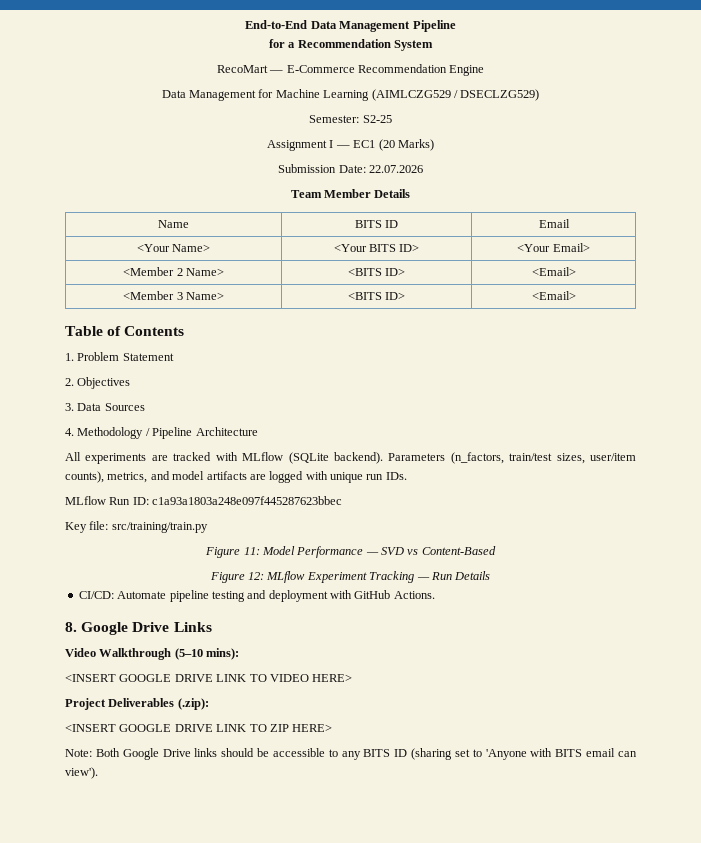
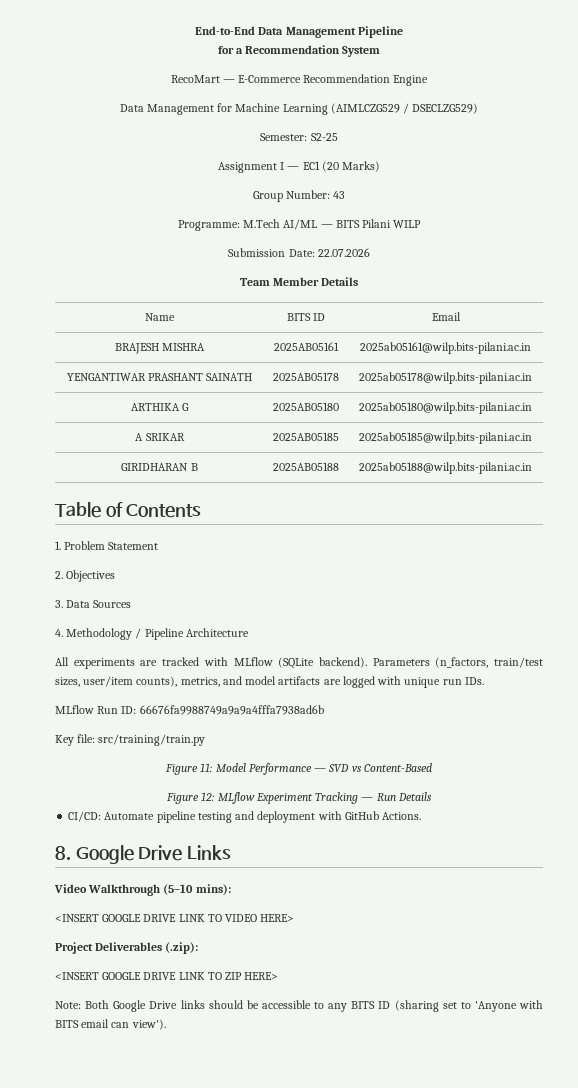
(434, 145) none -> [252,190,346,202] [177,219,422,231] // Group Number: 43 // Programme: M.Tech AI/ML — BITS Pilani WILP
[136,244,211,252] [333,244,420,252] [517,243,590,252] [123,267,224,276] [347,268,406,276] [531,267,576,276] [123,291,224,300] [347,292,406,300] [531,291,576,300] <Your Name> | <Your BITS ID> | <Your Email> // <Member 2 Name> | <BITS ID> | <Email> // <Member 3 Name> | <BITS ID> | <Email> -> [114,343,206,354] [274,342,339,351] [359,342,531,354] [66,373,253,381] [273,372,339,381] [358,372,532,384] [130,403,190,411] [273,402,339,411] [358,402,532,414] [135,433,185,441] [273,432,339,441] [358,432,532,444] [121,463,198,471] [273,462,339,471] [358,462,532,474] BRAJESH MISHRA | 2025AB05161 | 2025ab05161@wilp.bits-pilani.ac.in // YENGANTIWAR PRASHANT SAINATH | 2025AB05178 | 2025ab05178@wilp.bits-pilani.ac.in // ARTHIKA G | 2025AB05180 | 2025ab05180@wilp.bits-pilani.ac.in // A SRIKAR | 2025AB05185 | 2025ab05185@wilp.bits-pilani.ac.in // GIRIDHARAN B | 2025AB05188 | 2025ab05188@wilp.bits-pilani.ac.in
[152,496,343,505] c1a93a1803a248e097f445287623bbec -> [139,705,324,715] 66676fa9988749a9a9a4fffa7938ad6b

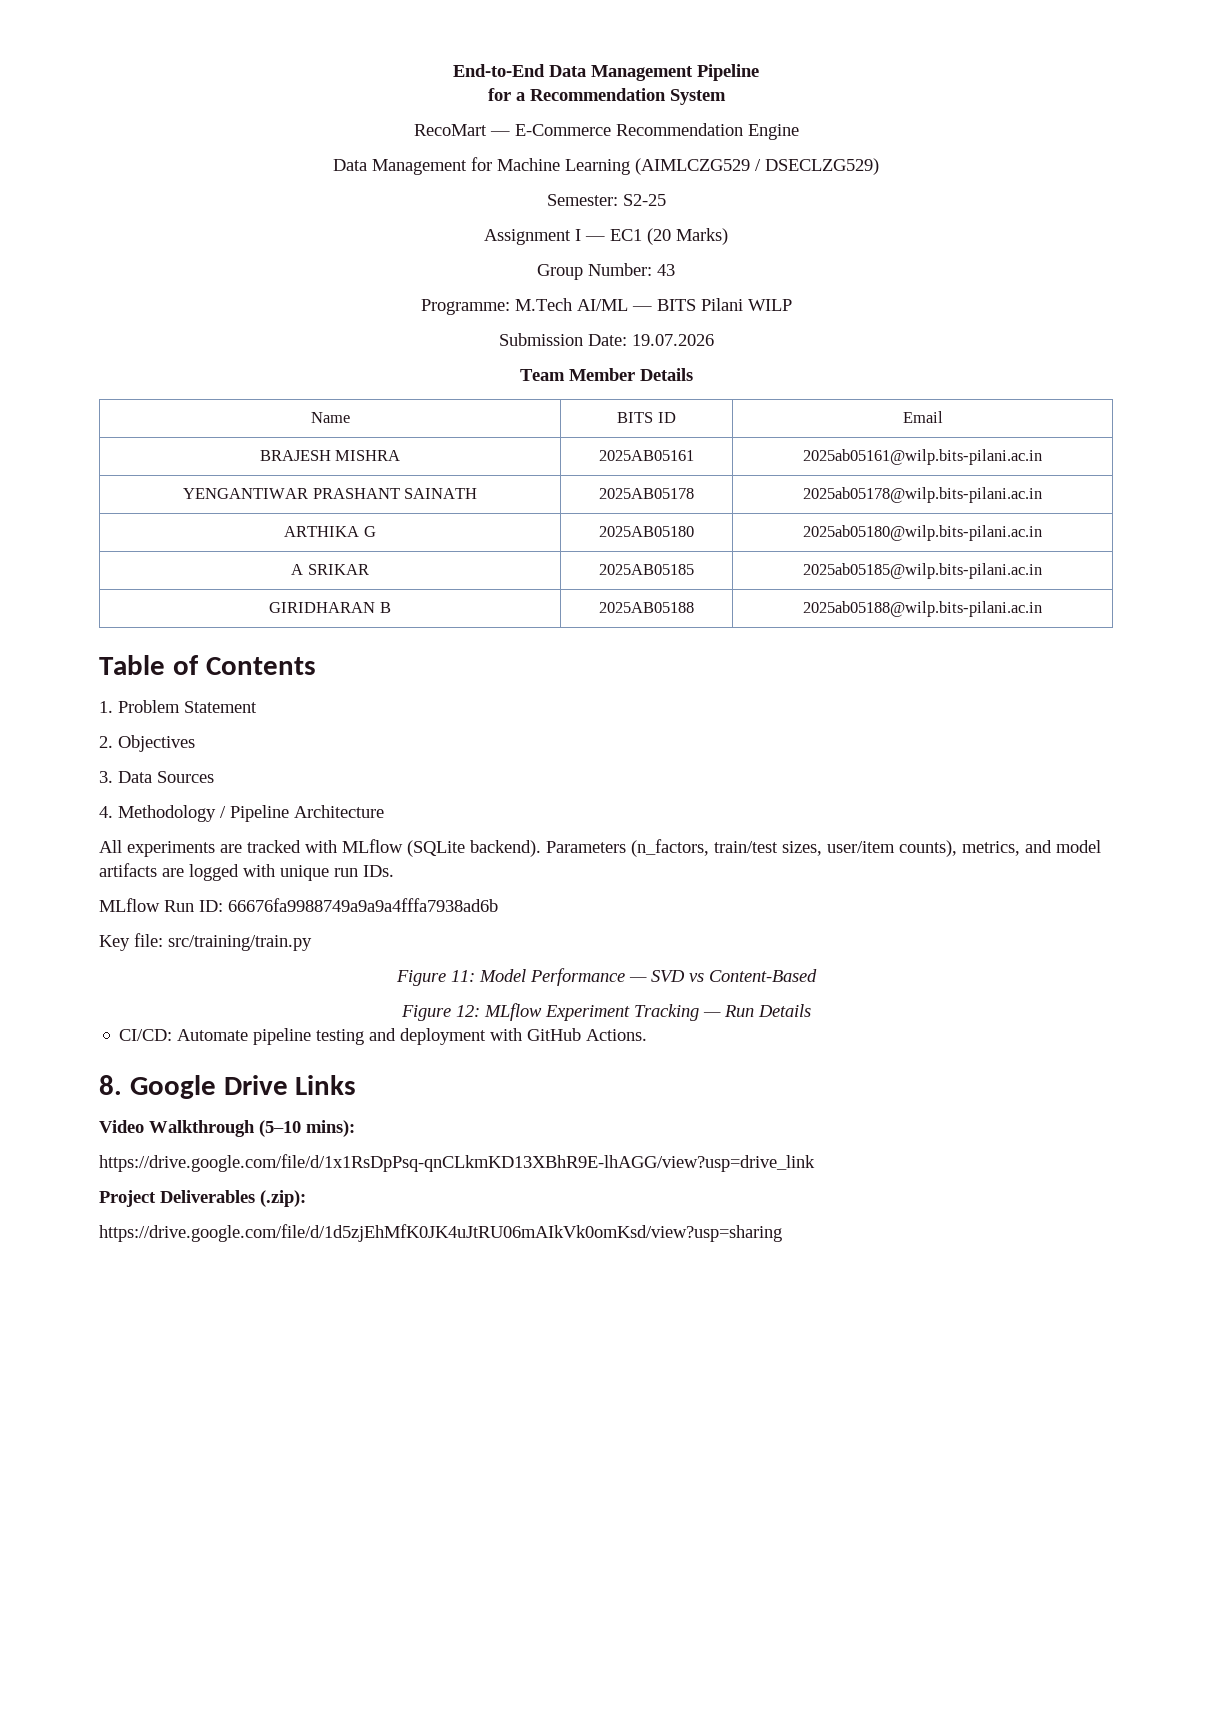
[317,248,370,257] 22.07.2026 -> [631,334,714,346] 19.07.2026
[55,914,295,922] [55,942,199,954] [55,972,279,980] [55,1000,543,1012] [55,1019,166,1030] <INSERT GOOGLE DRIVE LINK TO VIDEO HERE> // Project Deliverables (.zip): // <INSERT GOOGLE DRIVE LINK TO ZIP HERE> // Note: Both Google Drive links should be accessible to any BITS ID (sharing set to 'Anyone with BITS email can view'). -> [99,1154,815,1172] [99,1190,306,1207] [99,1224,782,1242] https://drive.google.com/file/d/1x1RsDpPsq-qnCLkmKD13XBhR9E-lhAGG/view?usp=drive_link // Project Deliverables (.zip): // https://drive.google.com/file/d/1d5zjEhMfK0JK4uJtRU06mAIkVk0omKsd/view?usp=sharing

